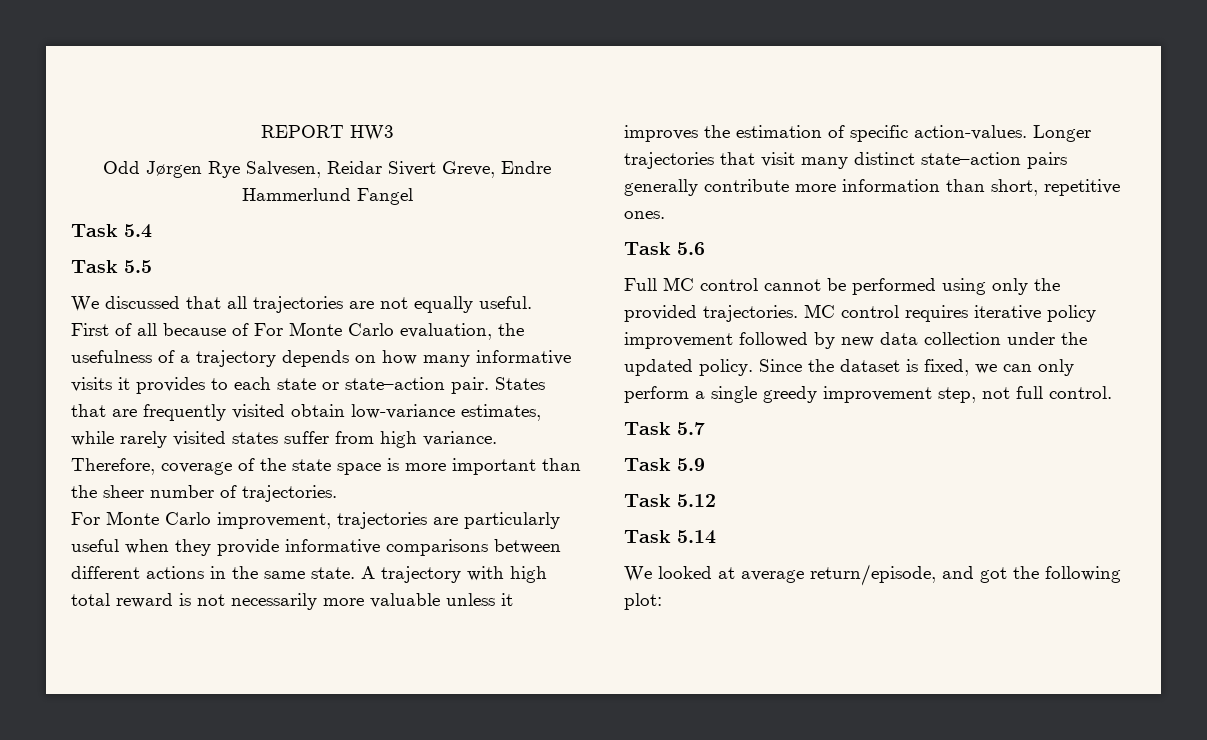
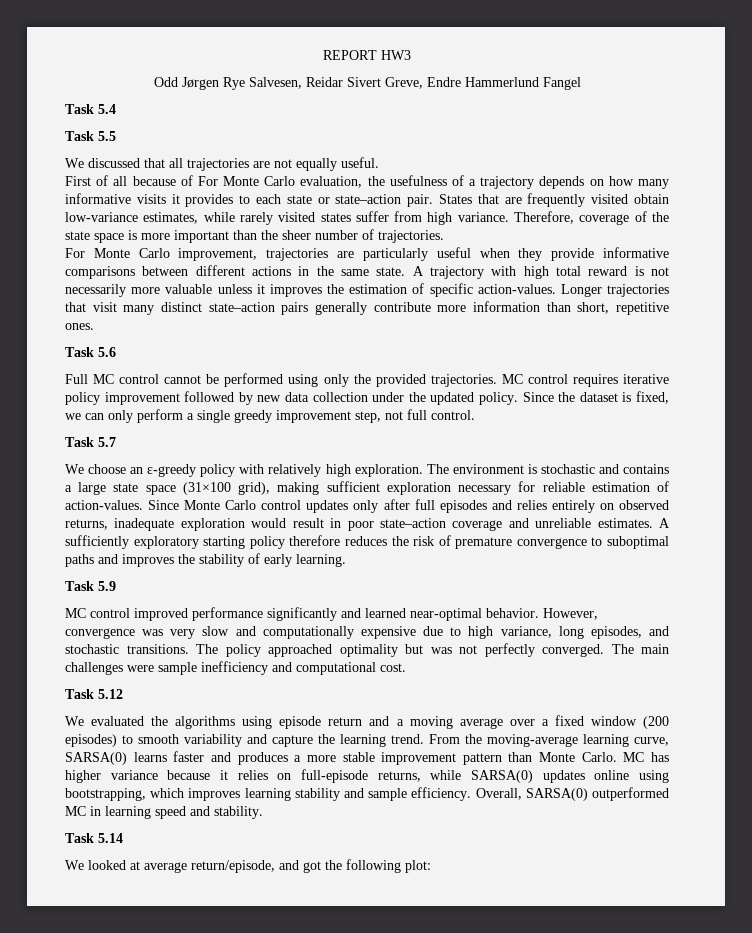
[624,458,705,471] [624,494,716,507] Task 5.9 // Task 5.12 -> [65,464,669,477] [65,481,669,495] [65,499,669,513] [65,518,670,531] [65,535,669,549] [65,553,346,567] [65,581,116,591] [65,607,598,621] [65,626,669,639] [65,643,669,657] [65,661,406,675] [65,689,123,699] [65,715,669,729] [65,734,669,747] [65,751,669,765] [65,769,669,783] [65,787,669,801] [65,806,263,819] We choose an ε-greedy policy with relatively high exploration. The environment is stochastic and contains a large state space (31×100 grid), making sufficient exploration necessary for reliable estimation of action-values. Since Monte Carlo control updates only after full episodes and relies entirely on observed returns, inadequate exploration would result in poor state–action coverage and unreliable estimates. A sufficiently exploratory starting policy therefore reduces the risk of premature convergence to suboptimal paths and improves the stability of early learning. // Task 5.9 // MC control improved performance significantly and learned near-optimal behavior. However, convergence was very slow and computationally expensive due to high variance, long episodes, and stochastic transitions. The policy approached optimality but was not perfectly converged. The main challenges were sample inefficiency and computational cost. // Task 5.12 // We evaluated the algorithms using episode return and a moving average over a fixed window (200 episodes) to smooth variability and capture the learning trend. From the moving-average learning curve, SARSA(0) learns faster and produces a more stable improvement pattern than Monte Carlo. MC has higher variance because it relies on full-episode returns, while SARSA(0) updates online using bootstrapping, which improves learning stability and sample efficiency. Overall, SARSA(0) outperformed MC in learning speed and stability.

